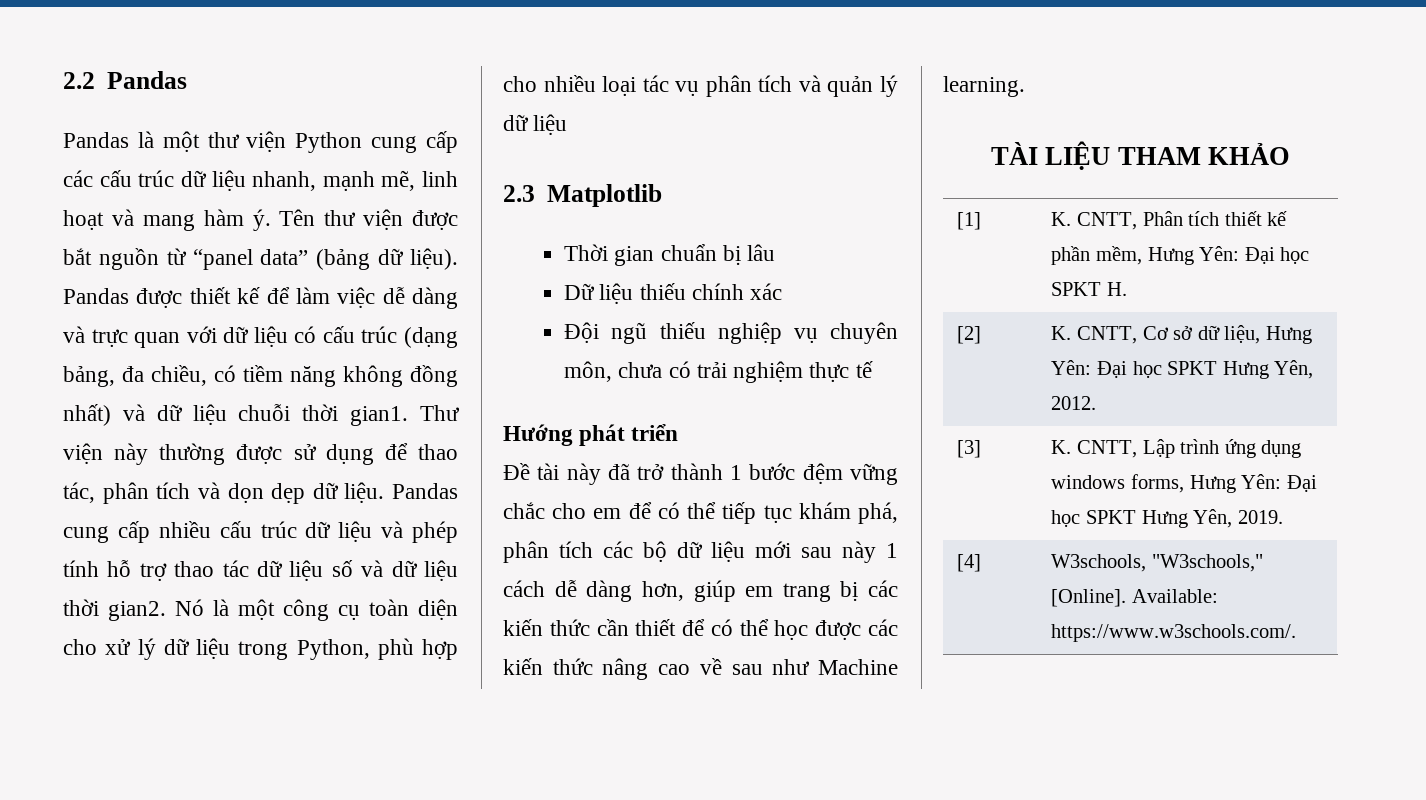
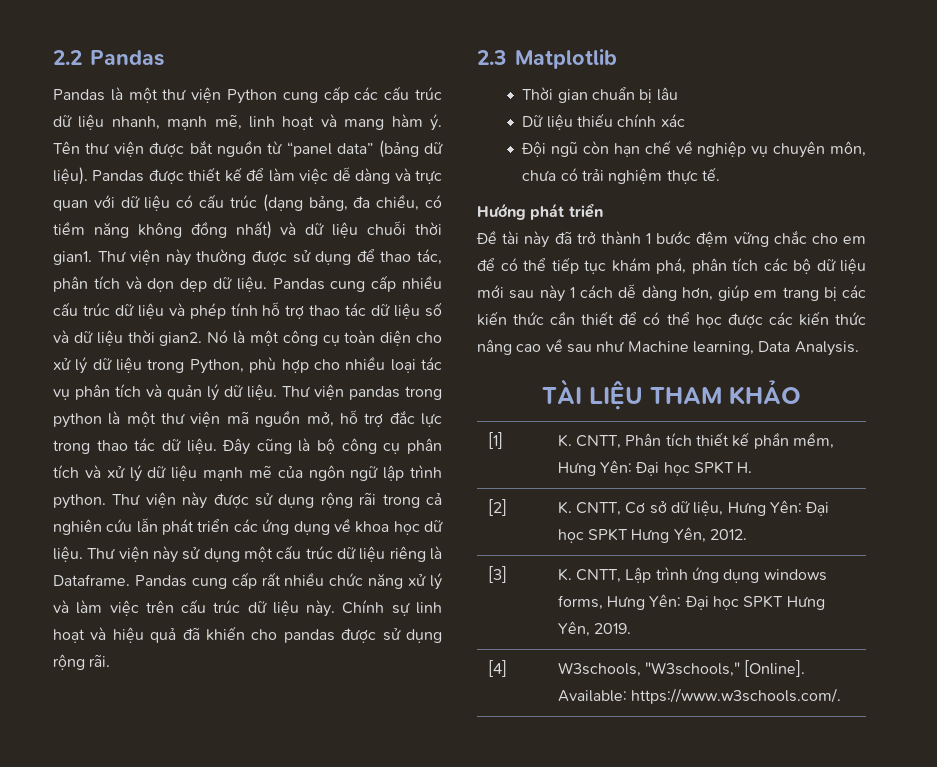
[533,114,568,135] liệu -> [247,384,442,400] [53,410,443,428] [53,438,442,455] [53,465,442,482] [53,492,442,509] [53,518,444,535] [53,545,442,563] [53,572,443,590] [53,599,442,617] [53,626,442,643] [53,654,111,670] liệu. Thư viện pandas trong python là một thư viện mã nguồn mở, hỗ trợ đắc lực trong thao tác dữ liệu. Đây cũng là bộ công cụ phân tích và xử lý dữ liệu mạnh mẽ của ngôn ngữ lập trình python. Thư viện này được sử dụng rộng rãi trong cả nghiên cứu lẫn phát triển các ứng dụng về khoa học dữ liệu. Thư viện này sử dụng một cấu trúc dữ liệu riêng là Dataframe. Pandas cung cấp rất nhiều chức năng xử lý và làm việc trên cấu trúc dữ liệu này. Chính sự linh hoạt và hiệu quả đã khiến cho pandas được sử dụng rộng rãi.
[659,322,706,339] thiếu -> [583,140,693,157] còn hạn chế về
[855,361,873,378] tế -> [702,167,721,181] tế.
[943,76,1025,97] learning. -> [692,341,859,356] learning, Data Analysis.

